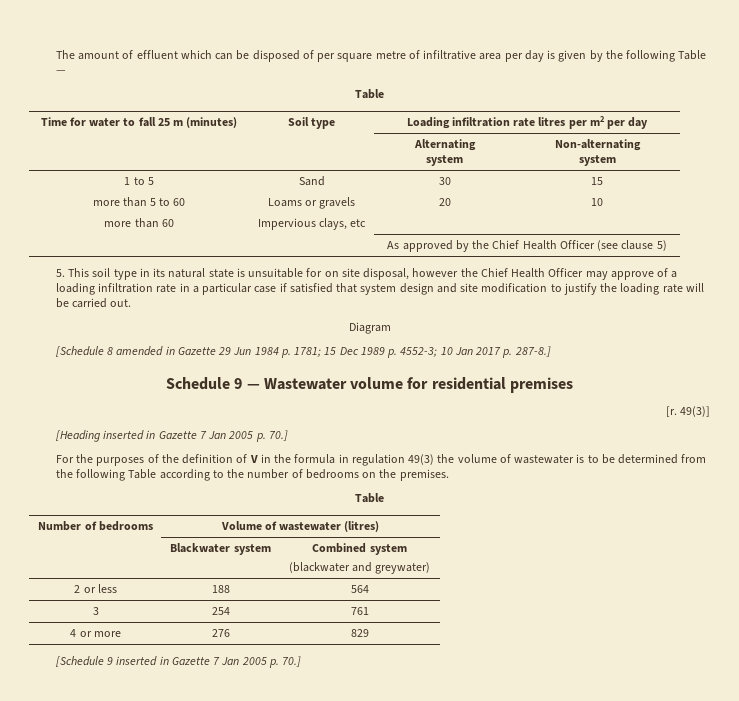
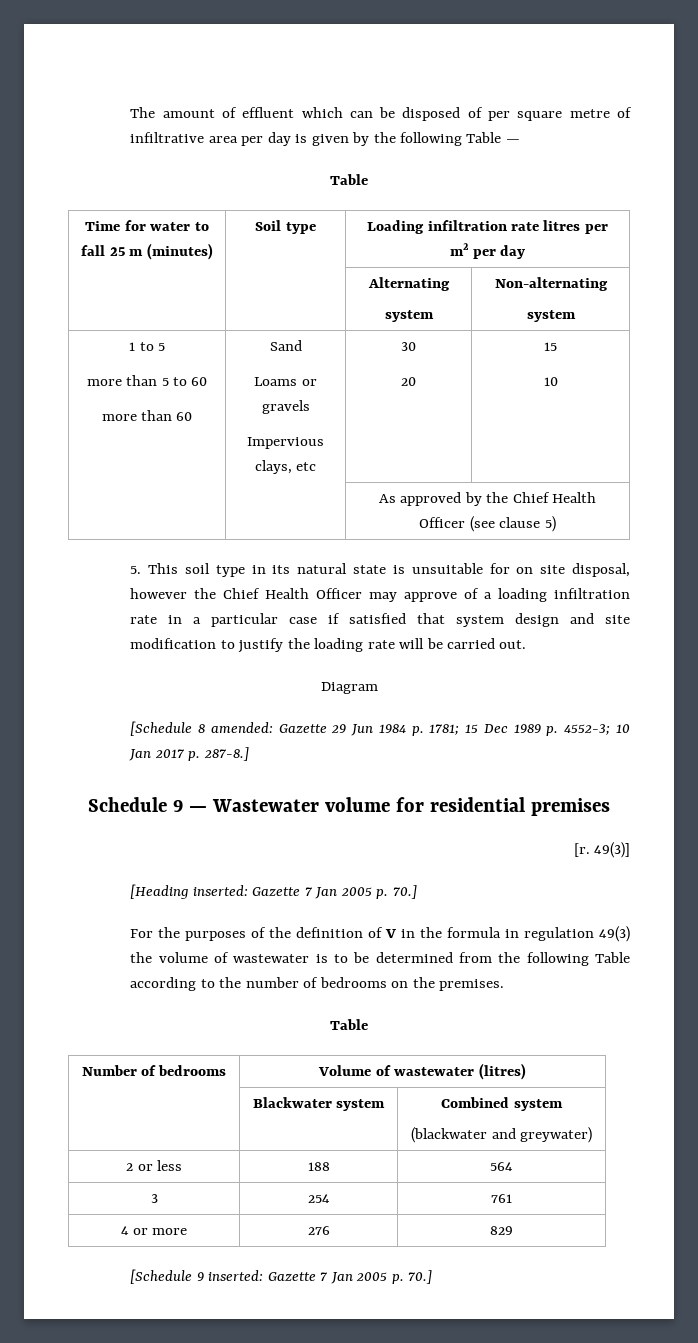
[116,346,175,356] amended in -> [210,722,273,733] amended:
[103,430,156,440] inserted in -> [192,885,248,896] inserted:
[116,656,169,666] inserted in -> [208,1270,264,1281] inserted:

